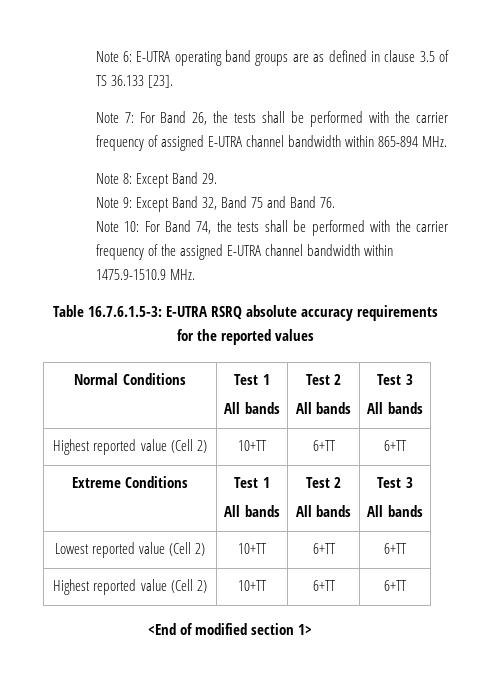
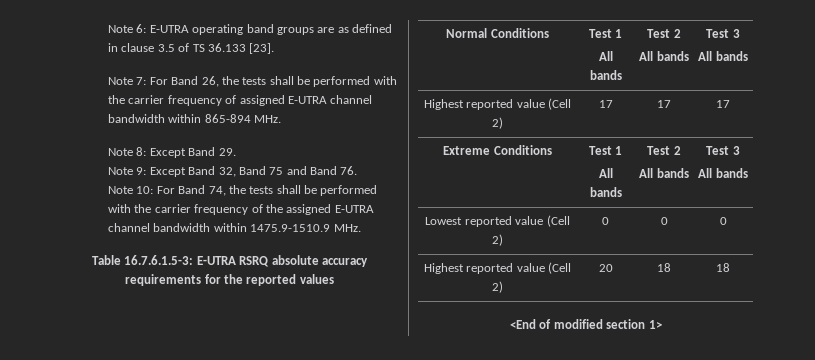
[238,440,267,451] [312,440,336,451] [384,440,407,451] 10+TT | 6+TT | 6+TT -> [598,100,613,108] [657,100,671,108] [716,100,730,108] 17 | 17 | 17
[238,543,267,554] [312,543,336,554] [384,543,407,554] [53,579,207,595] [238,580,267,591] [312,580,336,591] [384,580,407,591] 10+TT | 6+TT | 6+TT // Highest reported value (Cell 2) | 10+TT | 6+TT | 6+TT -> [602,217,609,225] [660,217,668,225] [719,217,727,225] [423,262,572,274] [492,281,503,293] [598,264,613,272] [657,263,671,272] [716,263,730,272] 0 | 0 | 0 // Highest reported value (Cell 2) | 20 | 18 | 18

